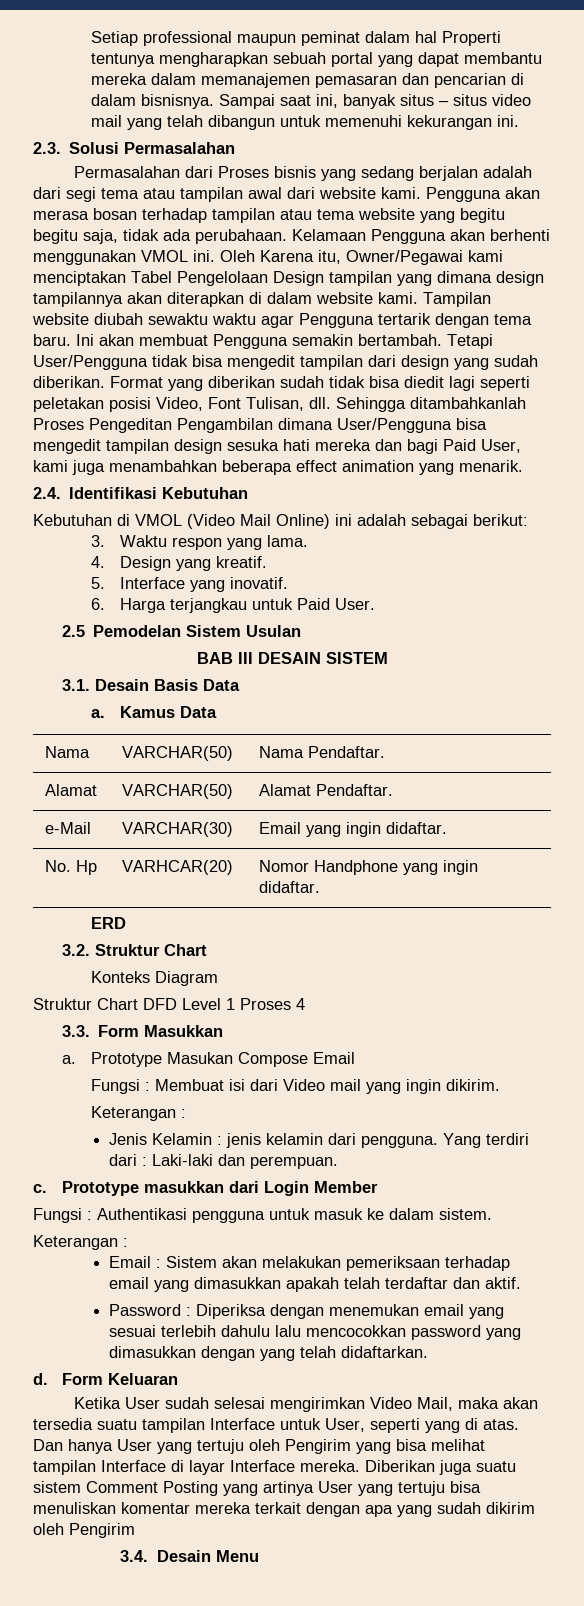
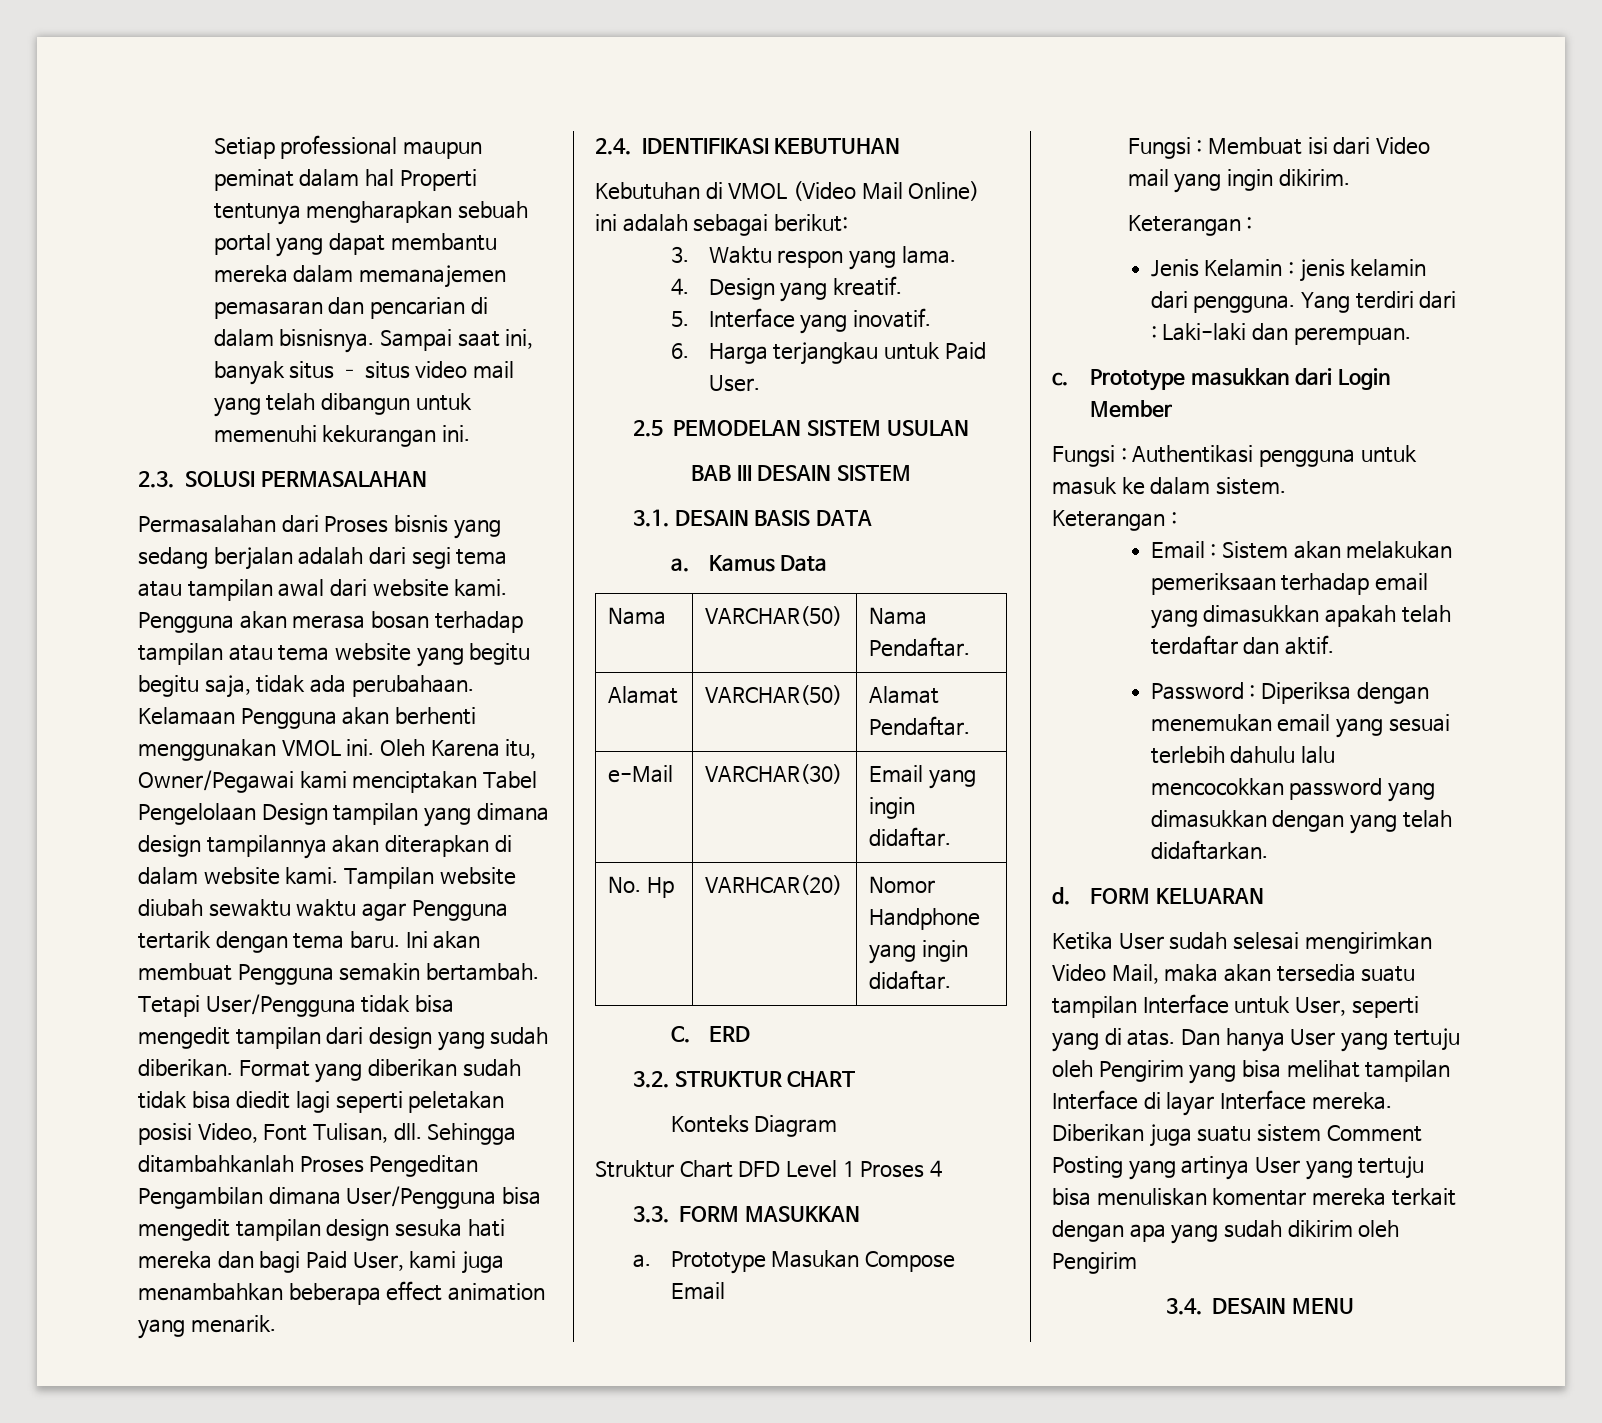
[69,142,236,154] Solusi Permasalahan -> [184,471,428,487] SOLUSI PERMASALAHAN
[69,487,249,499] Identifikasi Kebutuhan -> [641,138,901,154] IDENTIFIKASI KEBUTUHAN
[93,625,302,637] Pemodelan Sistem Usulan -> [673,420,969,436] PEMODELAN SISTEM USULAN
[95,679,241,691] Desain Basis Data -> [674,510,872,526] DESAIN BASIS DATA
(321, 887) none -> [670,1026,690,1043] C.
[95,944,208,956] Struktur Chart -> [674,1071,856,1087] STRUKTUR CHART
[98,1025,224,1037] Form Masukkan -> [679,1206,861,1222] FORM MASUKKAN
[62,1373,179,1385] Form Keluaran -> [1089,888,1264,904] FORM KELUARAN
[156,1550,259,1562] Desain Menu -> [1212,1298,1354,1314] DESAIN MENU

